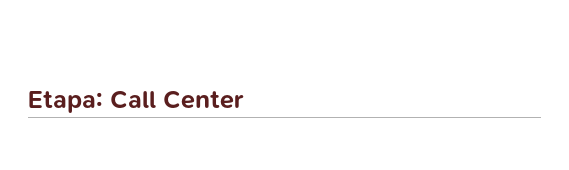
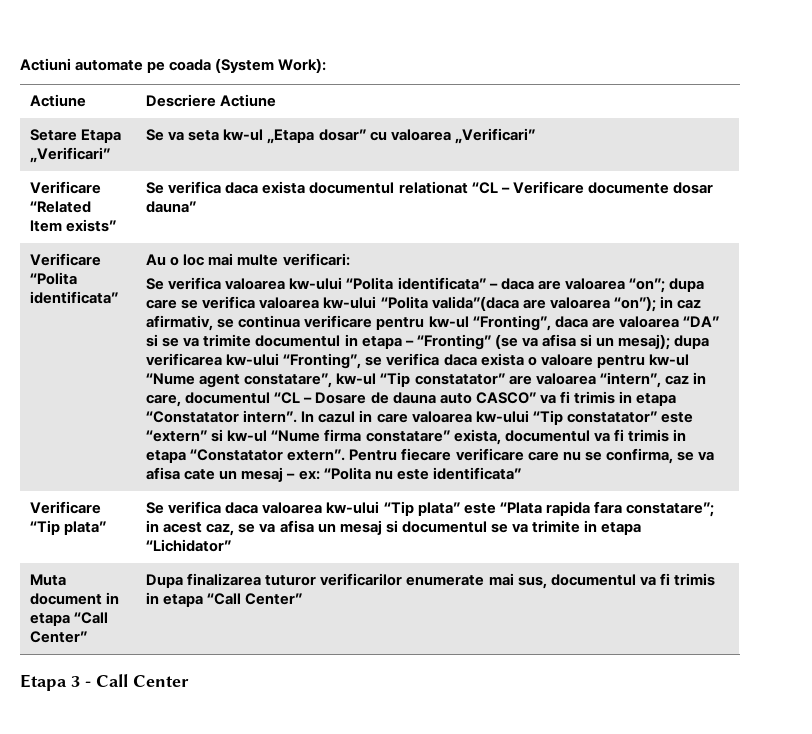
[28,91,103,113] Etapa: -> [20,58,327,73] [30,94,87,107] [146,94,277,107] [30,129,122,143] [30,147,111,163] [146,128,535,144] [30,181,102,194] [30,201,92,213] [30,219,117,232] [146,181,713,194] [146,201,197,213] [30,253,102,266] [30,272,78,285] [30,291,119,304] [146,253,350,266] [146,277,704,293] [146,296,701,312] [146,315,719,331] [146,334,710,350] [146,353,689,369] [146,372,706,388] [146,391,676,407] [146,410,693,425] [146,429,686,445] [146,448,714,464] [146,467,521,482] [30,501,102,514] [30,520,107,535] [146,501,714,517] [146,520,641,536] [146,539,232,552] [30,574,67,586] [30,592,120,605] [30,612,109,626] [30,631,88,643] [146,573,715,589] [146,592,303,607] [20,674,91,691] Actiuni automate pe coada (System Work): // Actiune | Descriere Actiune // Setare Etapa „Verificari” | Se va seta kw-ul „Etapa dosar” cu valoarea „Verificari” // Verificare “Related Item exists” | Se verifica daca exista documentul relationat “CL – Verificare documente dosar dauna” // Verificare “Polita identificata” | Au o loc mai multe verificari: // Se verifica valoarea kw-ului “Polita identificata” – daca are valoarea “on”; dupa care se verifica valoarea kw-ului “Polita valida”(daca are valoarea “on”); in caz afirmativ, se continua verificare pentru kw-ul “Fronting”, daca are valoarea “DA” si se va trimite documentul in etapa – “Fronting” (se va afisa si un mesaj); dupa verificarea kw-ului “Fronting”, se verifica daca exista o valoare pentru kw-ul “Nume agent constatare”, kw-ul “Tip constatator” are valoarea “intern”, caz in care, documentul “CL – Dosare de dauna auto CASCO” va fi trimis in etapa “Constatator intern”. In cazul in care valoarea kw-ului “Tip constatator” este “extern” si kw-ul “Nume firma constatare” exista, documentul va fi trimis in etapa “Constatator extern”. Pentru fiecare verificare care nu se confirma, se va afisa cate un mesaj – ex: “Polita nu este identificata” // Verificare “Tip plata” | Se verifica daca valoarea kw-ului “Tip plata” este “Plata rapida fara constatare”; in acest caz, se va afisa un mesaj si documentul se va trimite in etapa “Lichidator” // Muta document in etapa “Call Center” | Dupa finalizarea tuturor verificarilor enumerate mai sus, documentul va fi trimis in etapa “Call Center” // Etapa 3 -

